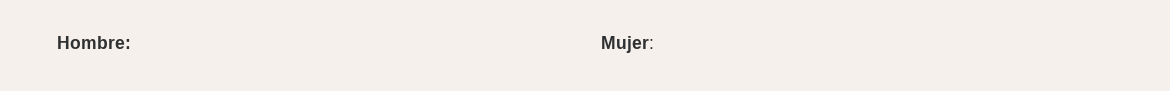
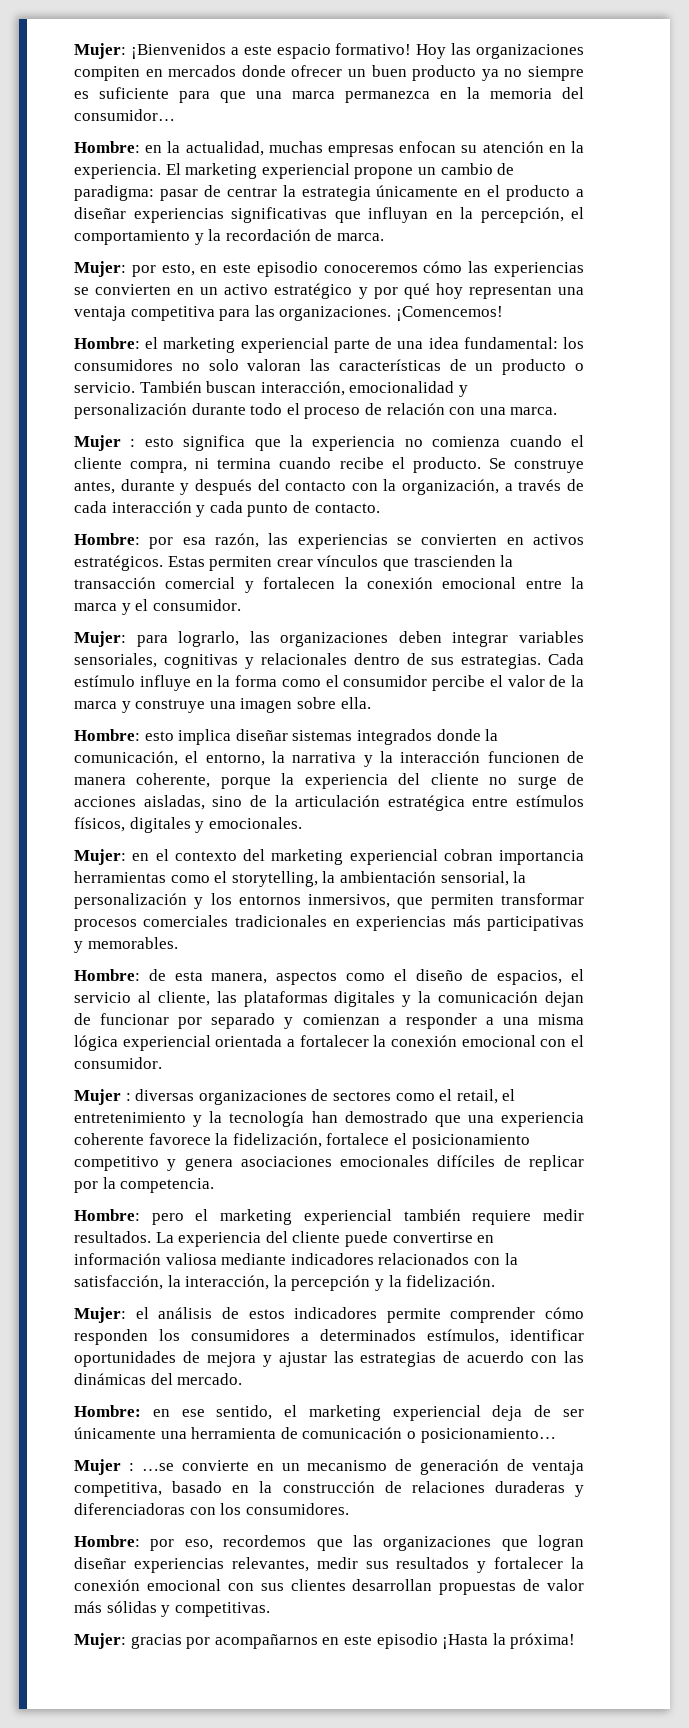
[57,36,131,49] [601,36,654,53] Hombre: // Mujer: -> [74,43,584,59] [74,65,585,81] [74,87,584,103] [74,109,175,121] [74,141,584,157] [74,163,515,179] [74,185,584,201] [74,207,584,223] [74,229,384,245] [74,261,584,277] [74,283,584,299] [74,305,503,321] [74,337,584,353] [74,359,584,375] [74,381,468,397] [74,403,558,419] [74,435,584,451] [74,457,584,473] [74,479,584,495] [74,501,380,517] [74,533,584,549] [74,555,514,571] [74,577,584,593] [74,599,241,615] [74,631,584,647] [74,653,584,669] [74,675,584,691] [74,697,371,713] [74,729,499,745] [74,751,584,767] [74,773,585,789] [74,795,584,811] [74,817,302,833] [74,849,584,865] [74,871,527,887] [74,893,584,909] [74,915,584,931] [74,937,178,953] [74,969,584,985] [74,991,585,1007] [74,1013,585,1029] [74,1035,584,1051] [74,1057,162,1069] [74,1089,516,1105] [74,1111,584,1127] [74,1133,530,1149] [74,1155,584,1171] [74,1177,215,1193] [74,1209,584,1225] [74,1231,495,1247] [74,1253,518,1265] [74,1275,496,1291] [74,1307,584,1323] [74,1329,584,1345] [74,1351,584,1367] [74,1373,243,1385] [74,1405,584,1421] [74,1427,556,1443] [74,1459,584,1475] [74,1481,584,1497] [74,1503,349,1515] [74,1535,584,1551] [74,1557,584,1573] [74,1579,584,1595] [74,1601,270,1617] [74,1633,576,1649] Mujer: ¡Bienvenidos a este espacio formativo! Hoy las organizaciones compiten en mercados donde ofrecer un buen producto ya no siempre es suficiente para que una marca permanezca en la memoria del consumidor… // Hombre: en la actualidad, muchas empresas enfocan su atención en la experiencia. El marketing experiencial propone un cambio de paradigma: pasar de centrar la estrategia únicamente en el producto a diseñar experiencias significativas que influyan en la percepción, el comportamiento y la recordación de marca. // Mujer: por esto, en este episodio conoceremos cómo las experiencias se convierten en un activo estratégico y por qué hoy representan una ventaja competitiva para las organizaciones. ¡Comencemos! // Hombre: el marketing experiencial parte de una idea fundamental: los consumidores no solo valoran las características de un producto o servicio. También buscan interacción, emocionalidad y personalización durante todo el proceso de relación con una marca. // Mujer : esto significa que la experiencia no comienza cuando el cliente compra, ni termina cuando recibe el producto. Se construye antes, durante y después del contacto con la organización, a través de cada interacción y cada punto de contacto. // Hombre: por esa razón, las experiencias se convierten en activos estratégicos. Estas permiten crear vínculos que trascienden la transacción comercial y fortalecen la conexión emocional entre la marca y el consumidor. // Mujer: para lograrlo, las organizaciones deben integrar variables sensoriales, cognitivas y relacionales dentro de sus estrategias. Cada estímulo influye en la forma como el consumidor percibe el valor de la marca y construye una imagen sobre ella. // Hombre: esto implica diseñar sistemas integrados donde la comunicación, el entorno, la narrativa y la interacción funcionen de manera coherente, porque la experiencia del cliente no surge de acciones aisladas, sino de la articulación estratégica entre estímulos físicos, digitales y emocionales. // Mujer: en el contexto del marketing experiencial cobran importancia herramientas como el storytelling, la ambientación sensorial, la personalización y los entornos inmersivos, que permiten transformar procesos comerciales tradicionales en experiencias más participativas y memorables. // Hombre: de esta manera, aspectos como el diseño de espacios, el servicio al cliente, las plataformas digitales y la comunicación dejan de funcionar por separado y comienzan a responder a una misma lógica experiencial orientada a fortalecer la conexión emocional con el consumidor. // Mujer : diversas organizaciones de sectores como el retail, el entretenimiento y la tecnología han demostrado que una experiencia coherente favorece la fidelización, fortalece el posicionamiento competitivo y genera asociaciones emocionales difíciles de replicar por la competencia. // Hombre: pero el marketing experiencial también requiere medir resultados. La experiencia del cliente puede convertirse en información valiosa mediante indicadores relacionados con la satisfacción, la interacción, la percepción y la fidelización. // Mujer: el análisis de estos indicadores permite comprender cómo responden los consumidores a determinados estímulos, identificar oportunidades de mejora y ajustar las estrategias de acuerdo con las dinámicas del mercado. // Hombre: en ese sentido, el marketing experiencial deja de ser únicamente una herramienta de comunicación o posicionamiento… // Mujer : …se convierte en un mecanismo de generación de ventaja competitiva, basado en la construcción de relaciones duraderas y diferenciadoras con los consumidores. // Hombre: por eso, recordemos que las organizaciones que logran diseñar experiencias relevantes, medir sus resultados y fortalecer la conexión emocional con sus clientes desarrollan propuestas de valor más sólidas y competitivas. // Mujer: gracias por acompañarnos en este episodio ¡Hasta la próxima!

